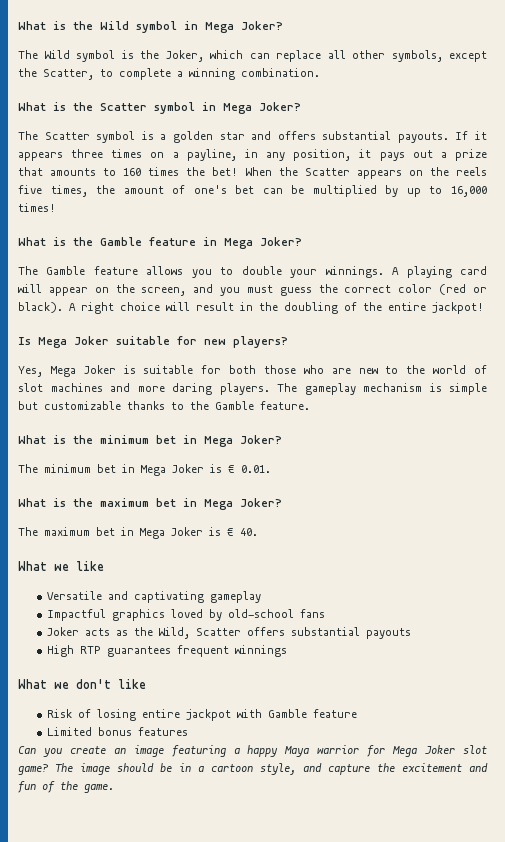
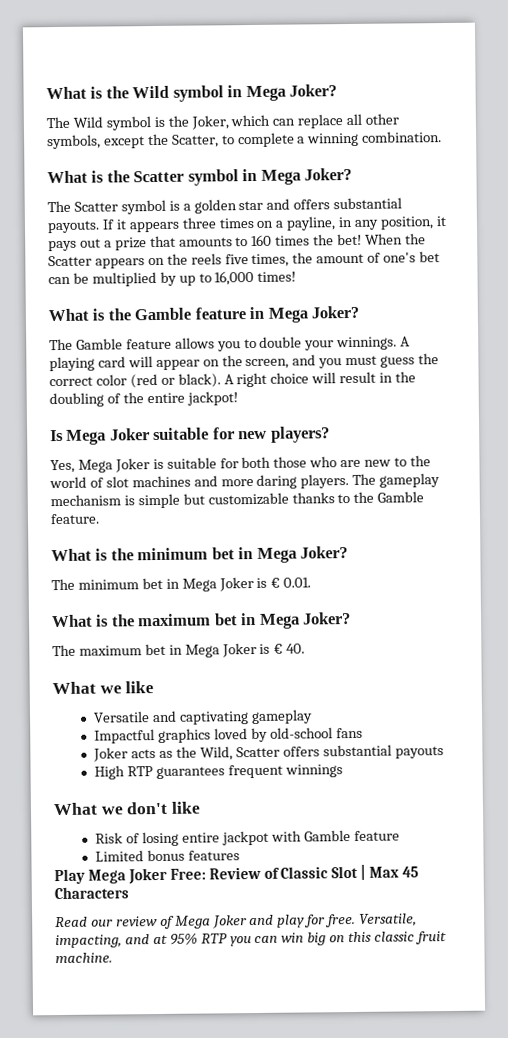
[18,745,487,757] [18,763,488,775] [18,781,114,793] Can you create an image featuring a happy Maya warrior for Mega Joker slot game? The image should be in a cartoon style, and capture the excitement and fun of the game. -> [54,864,420,885] [54,886,129,900] [55,913,418,929] [55,931,447,949] [55,952,113,964] Play Mega Joker Free: Review of Classic Slot | Max 45 Characters // Read our review of Mega Joker and play for free. Versatile, impacting, and at 95% RTP you can win big on this classic fruit machine.

